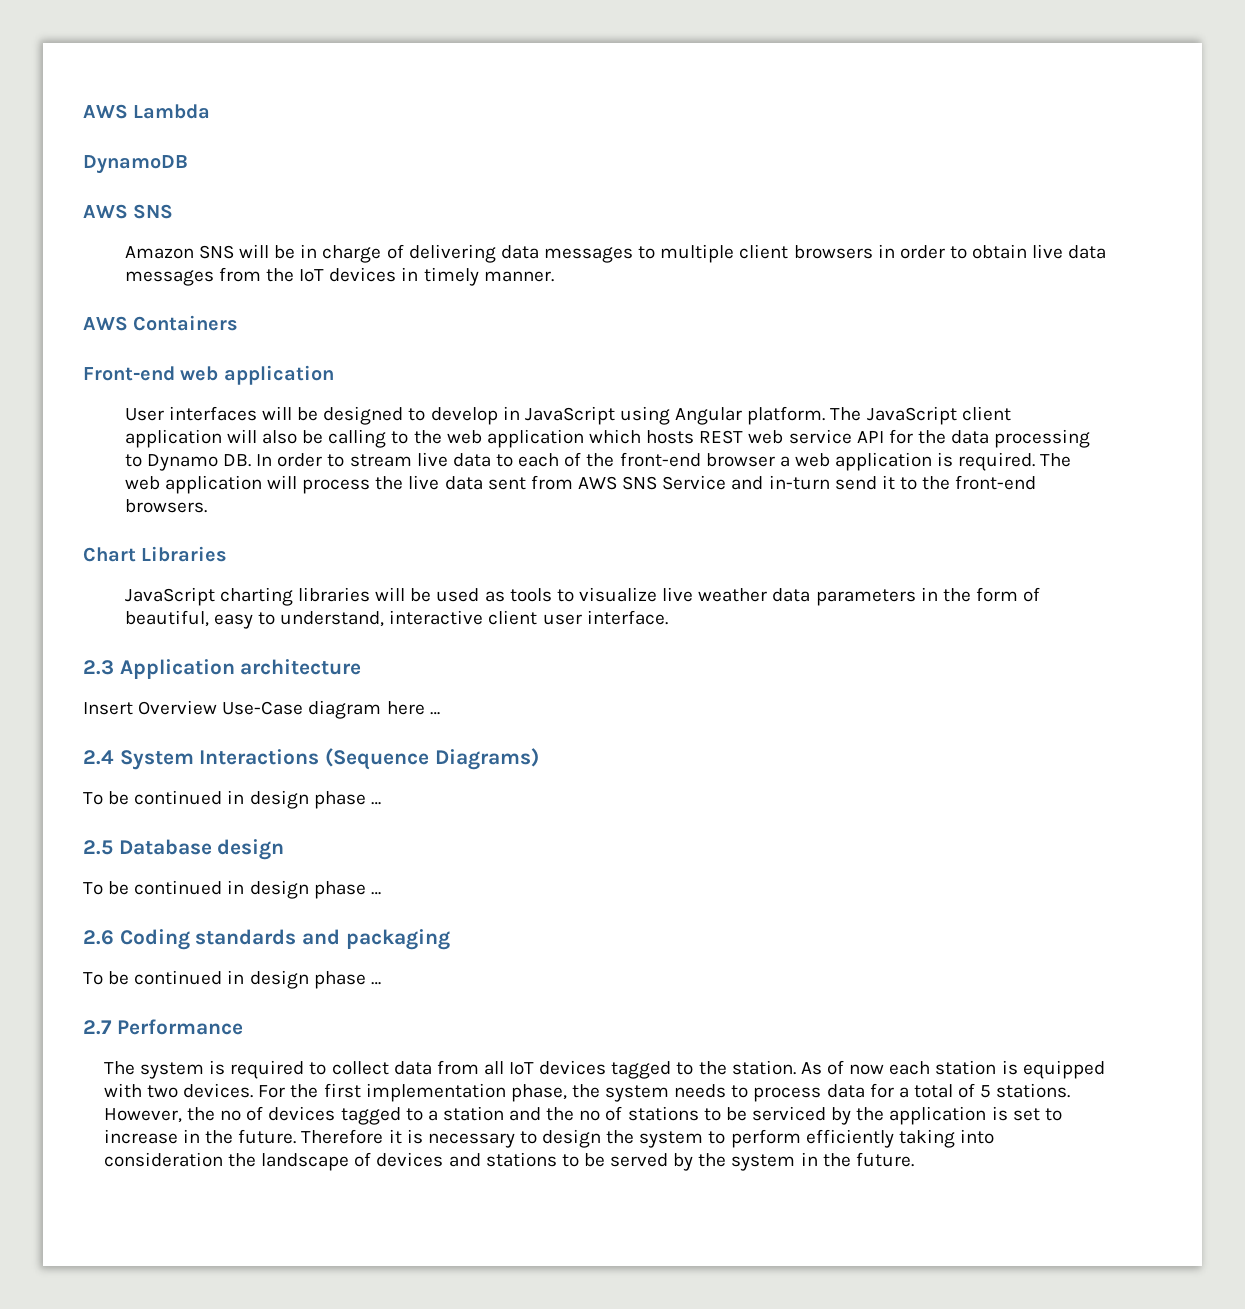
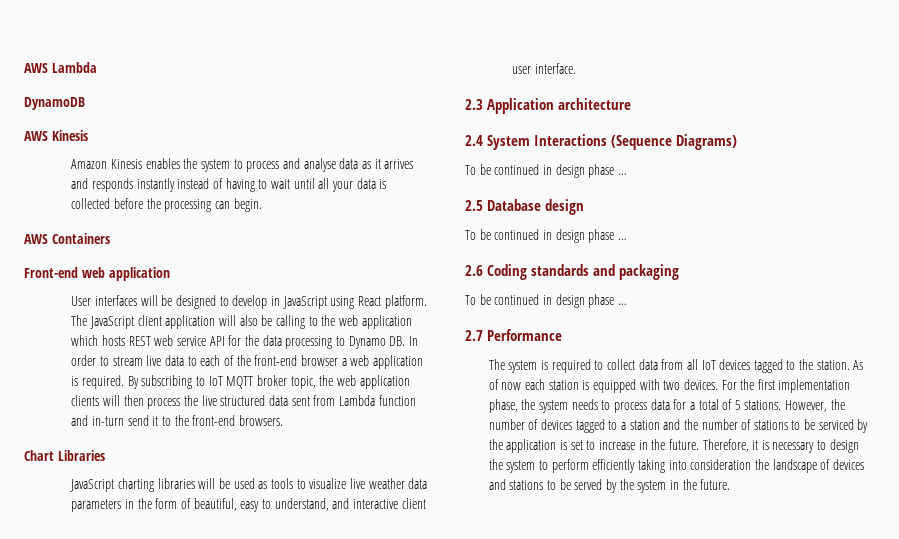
[133,204,174,219] SNS -> [51,130,88,141] Kinesis
[198,244,1107,263] [124,267,554,286] SNS will be in charge of delivering data messages to multiple client browsers in order to obtain live data messages from the IoT devices in timely manner. -> [111,158,414,172] [71,178,387,192] [71,198,262,212] Kinesis enables the system to process and analyse data as it arrives and responds instantly instead of having to wait until all your data is collected before the processing can begin.
[675,407,743,425] Angular -> [357,296,381,306] React
[1040,453,1072,467] [124,475,298,494] The web application will -> [127,375,410,389] [71,395,144,406] By subscribing to IoT MQTT broker topic, the web application clients will then
(440, 482) none -> [220,395,266,406] structured
[577,475,727,490] AWS SNS Service -> [338,395,416,406] Lambda function
(385, 619) none -> [332,498,350,509] and
[83,700,440,719] // Insert Overview Use-Case diagram here … -> (632, 104) none
[220,1110,242,1121] no -> [488,419,525,430] number
[579,1110,601,1121] no -> [701,419,738,430] number
[301,1129,384,1144] Therefore -> [702,439,749,452] Therefore,

